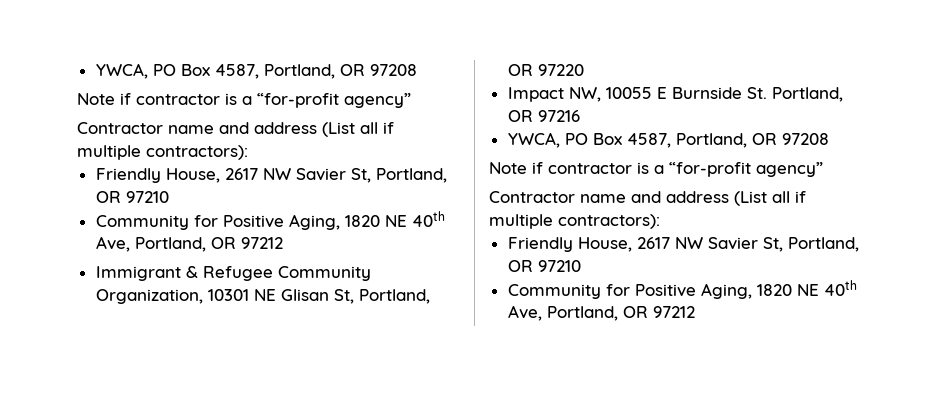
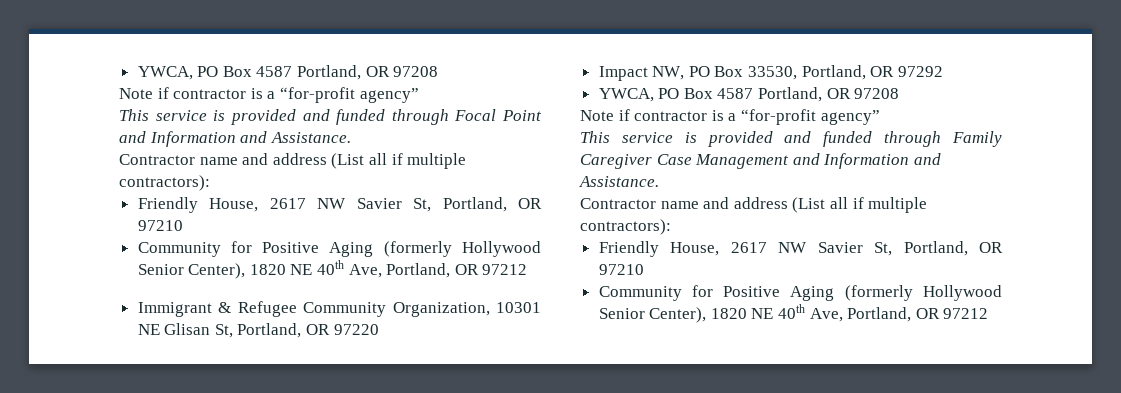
[95,63,259,79] YWCA, PO Box 4587, -> [137,66,293,80] YWCA, PO Box 4587
(411, 100) none -> [119,109,542,125] [119,131,351,147] // This service is provided and funded through Focal Point and Information and Assistance.
[288,214,340,230] Aging, -> [329,241,541,257] [137,263,246,279] Aging (formerly Hollywood Senior Center),
[605,87,843,102] [507,110,580,122] [507,132,671,148] 10055 E Burnside St. Portland, OR 97216 // YWCA, PO Box 4587, -> [688,65,943,80] [598,88,754,102] PO Box 33530, Portland, OR 97292 // YWCA, PO Box 4587
(823, 169) none -> [580,131,1002,147] [580,153,941,169] [579,176,659,187] // This service is provided and funded through Family Caregiver Case Management and Information and Assistance.
[700,283,752,299] Aging, -> [790,285,1002,301] [598,307,707,323] Aging (formerly Hollywood Senior Center),

